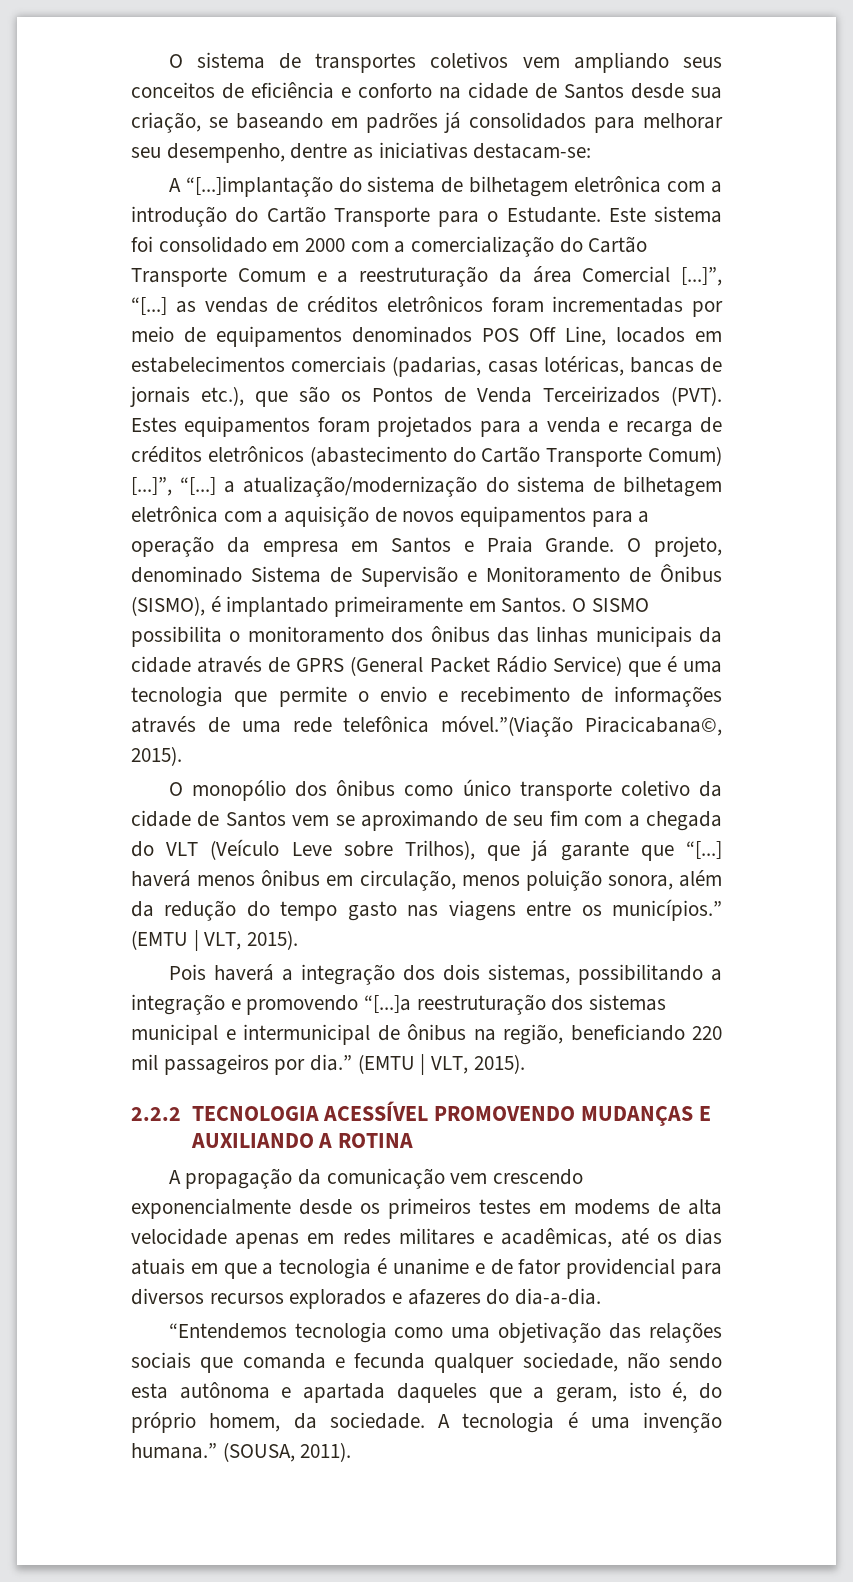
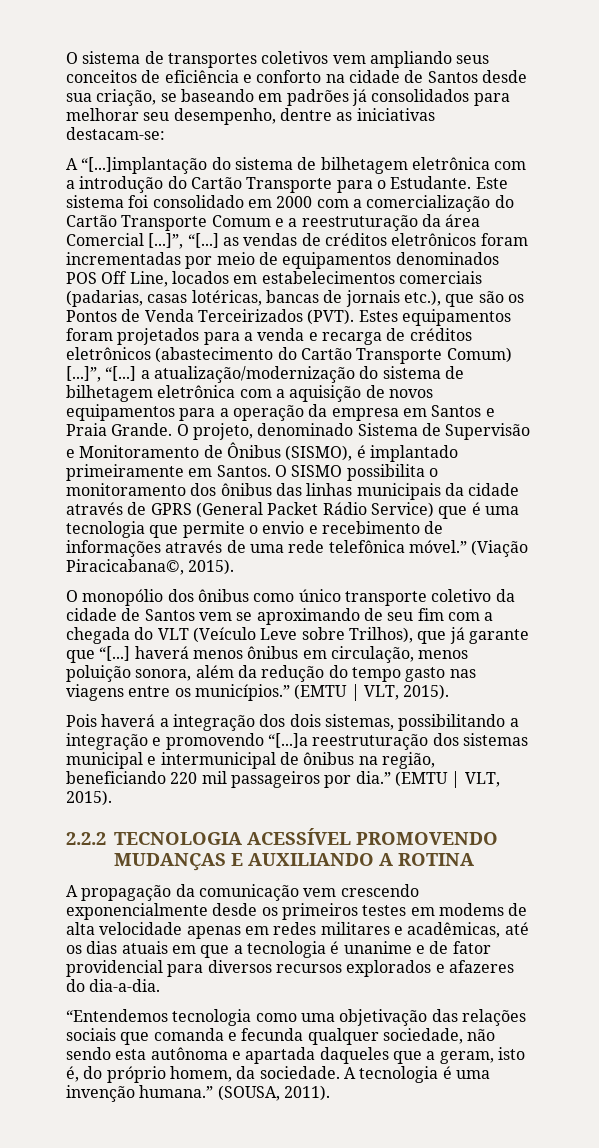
[441,716,574,737] móvel.”(Viação -> [408,540,529,557] móvel.” (Viação

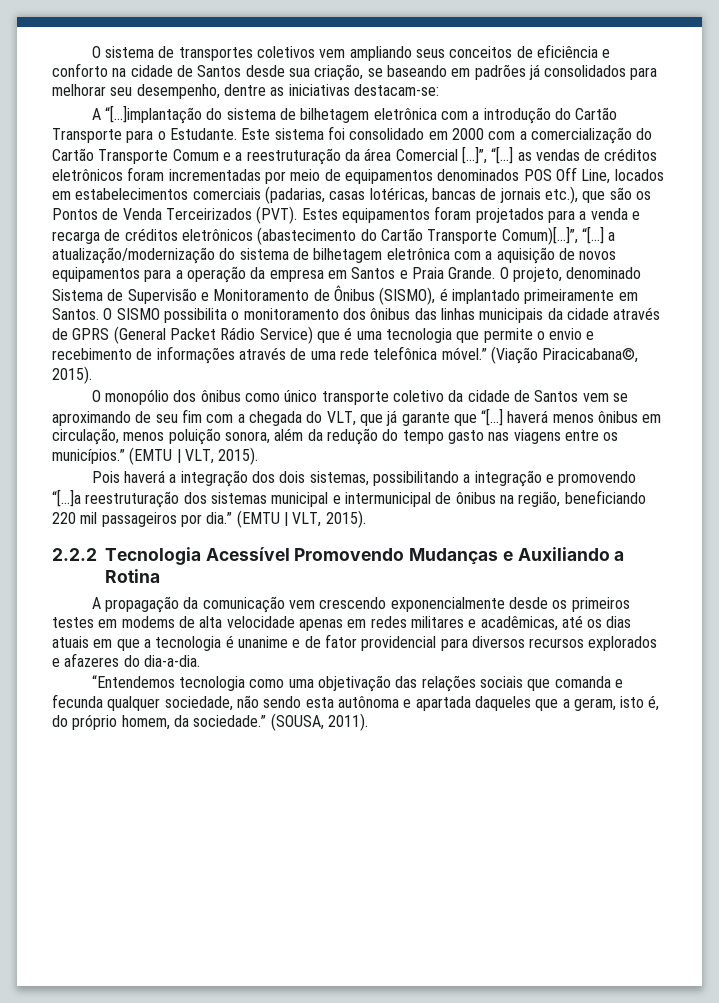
[446,347,512,363] [66,366,101,382] Comum) [...]”, -> [501,226,578,245] Comum)[...]”,
[157,627,413,643] VLT (Veículo Leve sobre Trilhos), -> [326,411,356,426] VLT,
[114,828,498,845] [114,853,474,871] TECNOLOGIA ACESSÍVEL PROMOVENDO MUDANÇAS E AUXILIANDO A ROTINA -> [105,547,625,565] [105,569,160,583] Tecnologia Acessível Promovendo Mudanças e Auxiliando a Rotina
[259,1066,490,1083] [66,1085,214,1102] sociedade. A tecnologia é uma invenção humana.” -> [193,715,267,727] sociedade.”

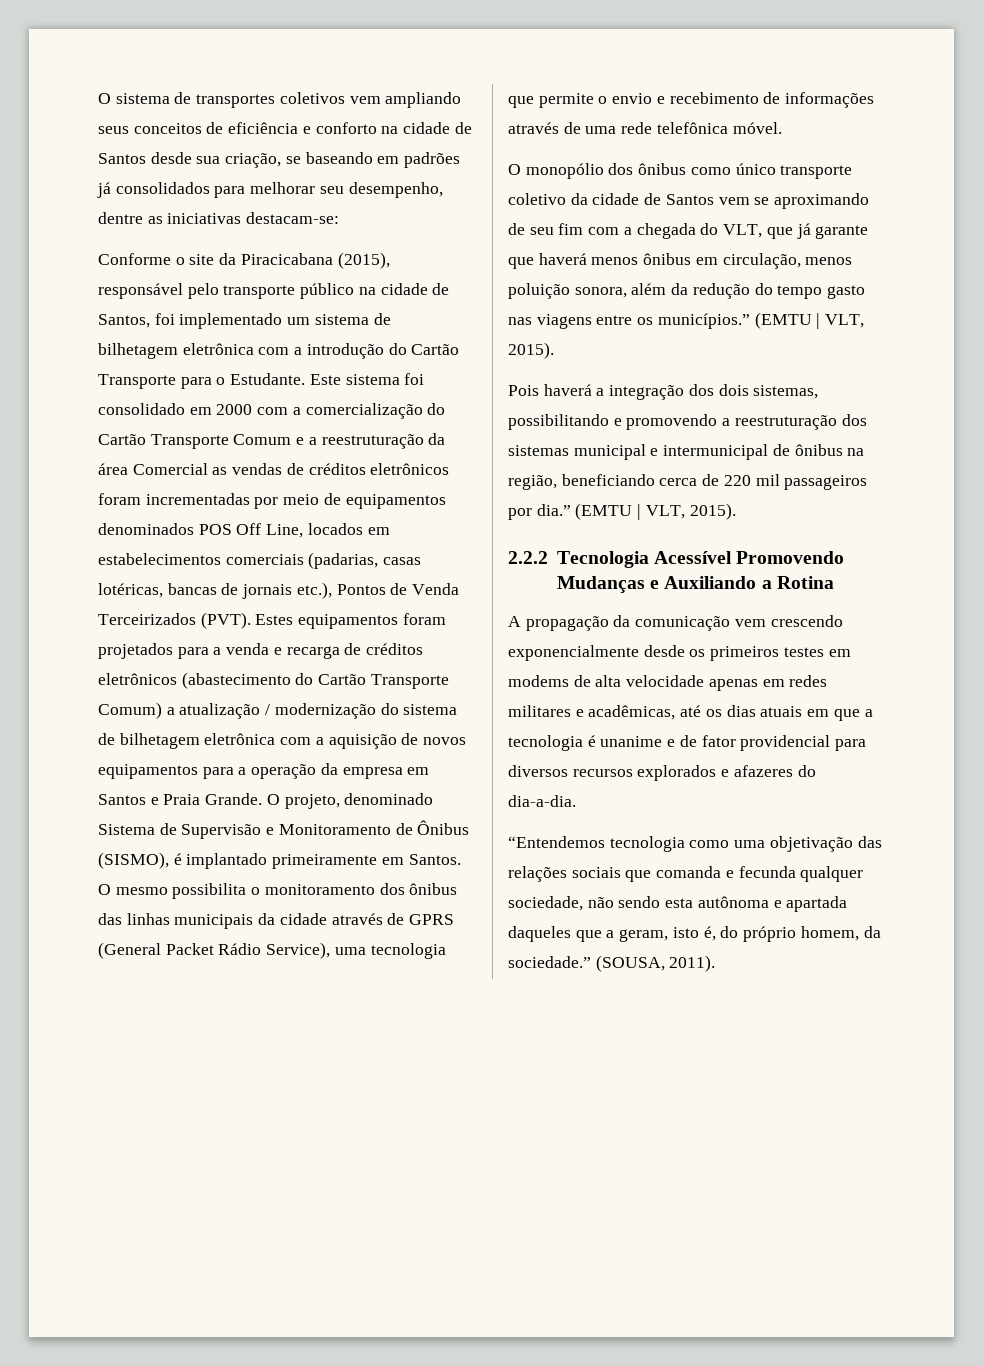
[91,105,223,124] A “[...]implantação do -> [98,252,390,269] [98,283,450,299] [98,313,311,329] Conforme o site da Piracicabana (2015), responsável pelo transporte público na cidade de Santos, foi implementado um
[461,146,514,164] [...]”, “[...] -> (208, 469) none
[582,187,651,203] que são os -> (332, 590) none
[501,226,616,245] [52,247,215,264] Comum)[...]”, “[...] a atualização/modernização -> [98,702,376,719] Comum) a atualização / modernização
[116,308,160,320] SISMO -> [115,887,168,895] mesmo
[259,326,353,344] Service) que é -> [266,942,331,959] Service),
[441,346,639,364] [52,366,92,384] móvel.” (Viação Piracicabana©, 2015). -> [732,122,782,134] móvel.
[481,408,504,426] “[...] -> (534, 263) none
[463,470,542,487] a integração -> (609, 422) none
[52,489,81,507] “[...]a -> [722,418,731,426] a
(646, 497) none -> [659,474,720,486] cerca de

